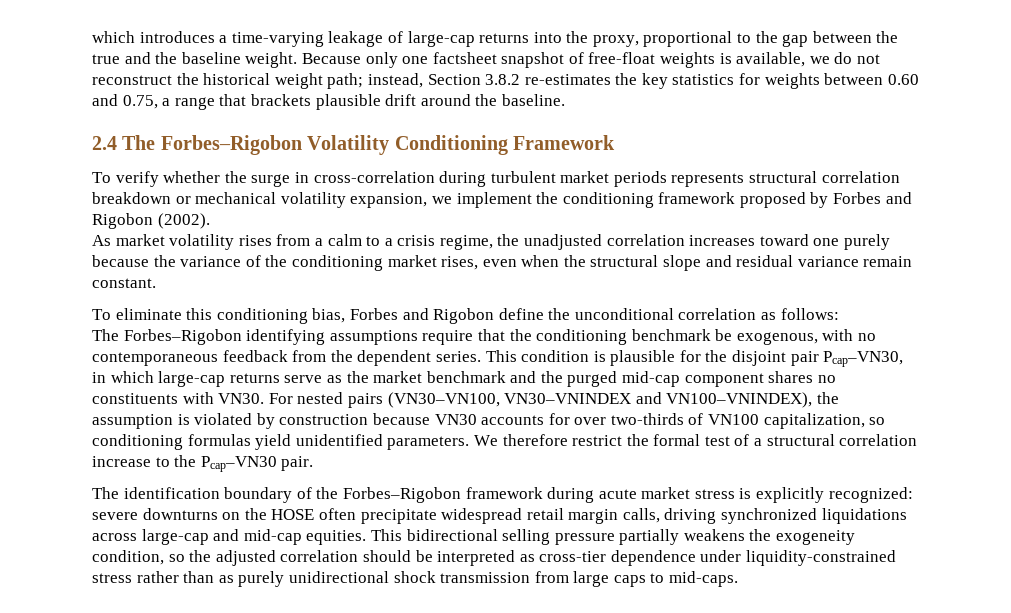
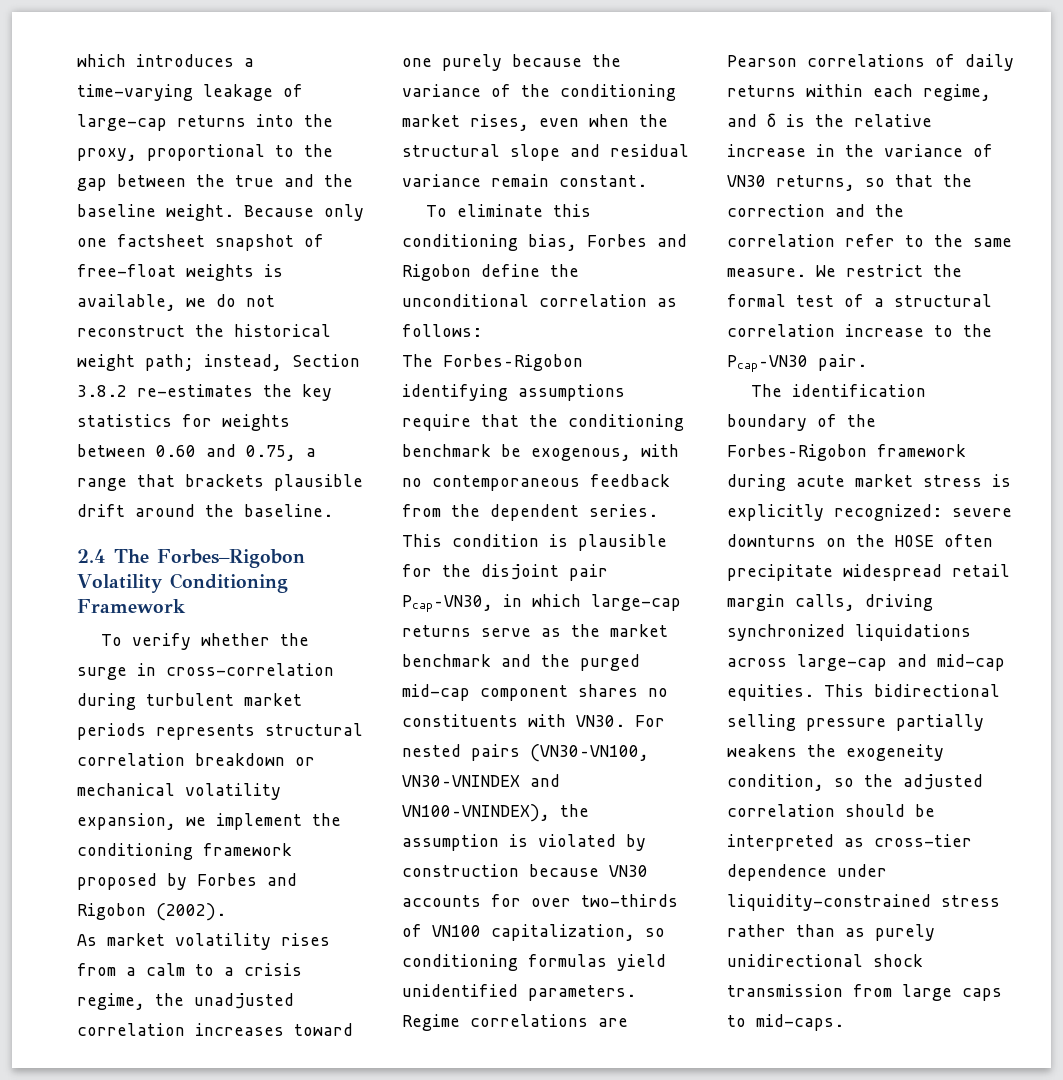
[473,434,568,446] We therefore -> [402,1014,628,1031] [727,54,1014,71] [727,84,991,101] [727,113,932,127] [727,144,993,157] [727,174,972,191] [727,204,904,217] [727,234,1012,247] [727,265,836,277] Regime correlations are Pearson correlations of daily returns within each regime, and δ is the relative increase in the variance of VN30 returns, so that the correction and the correlation refer to the same measure. We

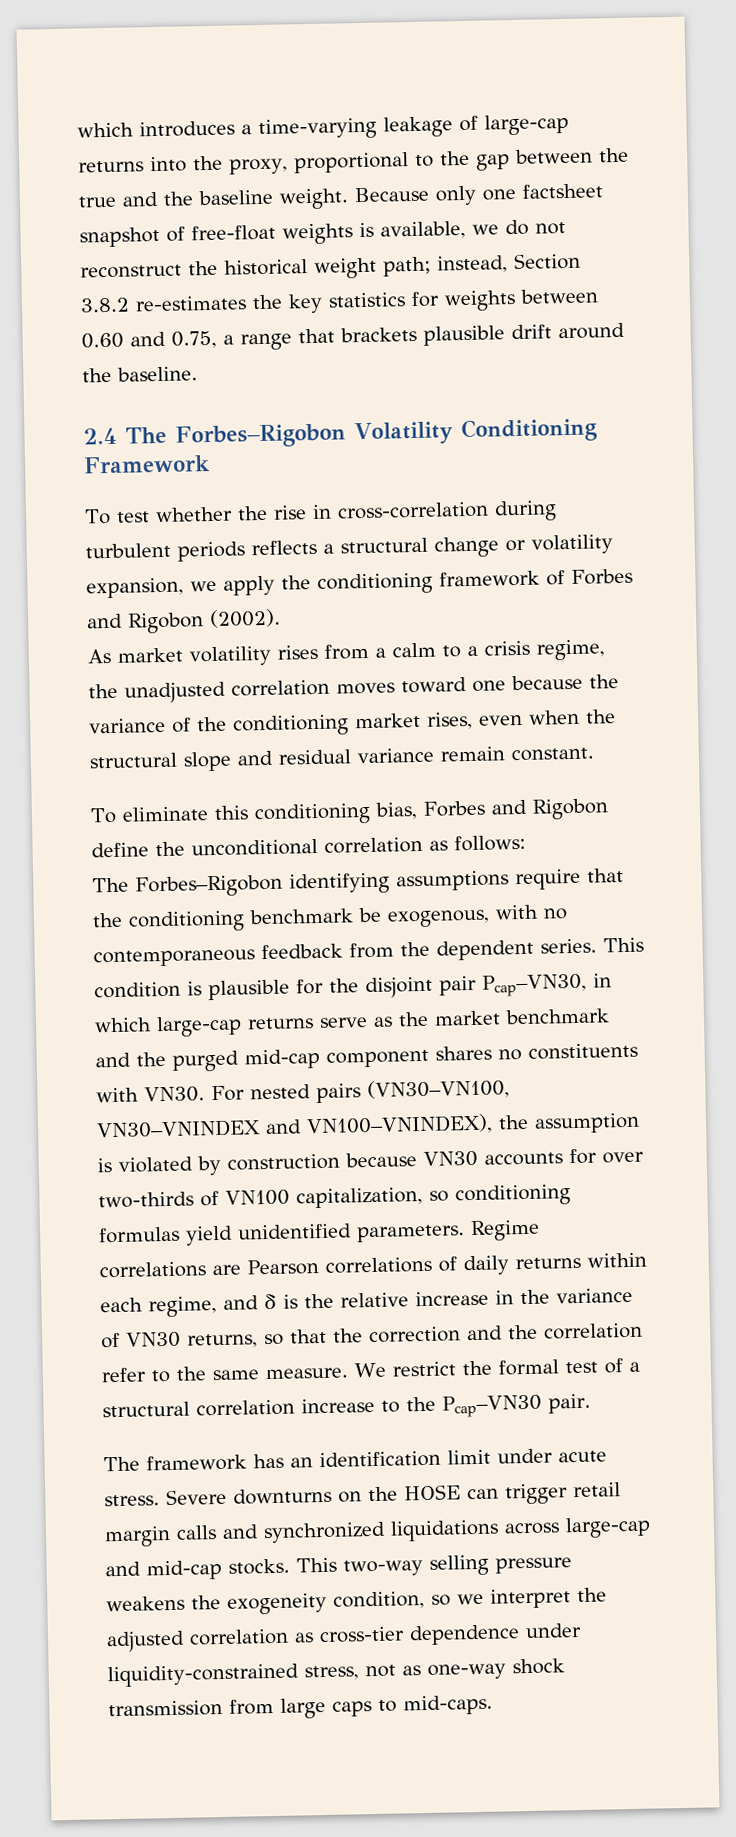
[131,633,191,650] verify -> [116,511,150,523] test
[77,667,127,680] surge -> [272,505,307,520] rise
[244,693,302,706] [77,723,363,740] [77,753,315,766] [77,783,175,796] market periods represents structural correlation breakdown or mechanical -> [177,536,526,562] periods reflects a structural change or
[216,813,302,830] implement -> [223,575,275,596] apply
[77,873,187,890] proposed by -> [546,570,565,586] of
[195,1023,284,1036] increases -> [336,682,395,695] moves
[442,54,502,71] purely -> (506, 686) none
[791,384,926,397] [727,414,876,431] [727,444,966,461] [727,474,1011,491] [727,504,1012,521] [727,534,993,547] [727,564,1010,581] [727,594,933,611] identification boundary of the Forbes–Rigobon framework during acute market stress is explicitly recognized: severe downturns on the HOSE often precipitate widespread retail margin calls, driving -> [146,1448,607,1472] [104,1482,621,1507] [104,1524,259,1548] framework has an identification limit under acute stress. Severe downturns on the HOSE can trigger retail margin calls and
[727,684,1000,701] equities. This bidirectional -> [228,1557,423,1577] stocks. This two-way
[896,714,984,731] partially -> (572, 1565) none
(854, 782) none -> [457,1588,571,1609] we interpret
[845,804,935,817] [727,834,834,851] should be interpreted -> (289, 1637) none
[941,895,1000,907] [727,924,935,941] [727,954,863,967] stress rather than as purely unidirectional -> [304,1663,506,1681] stress, not as one-way

